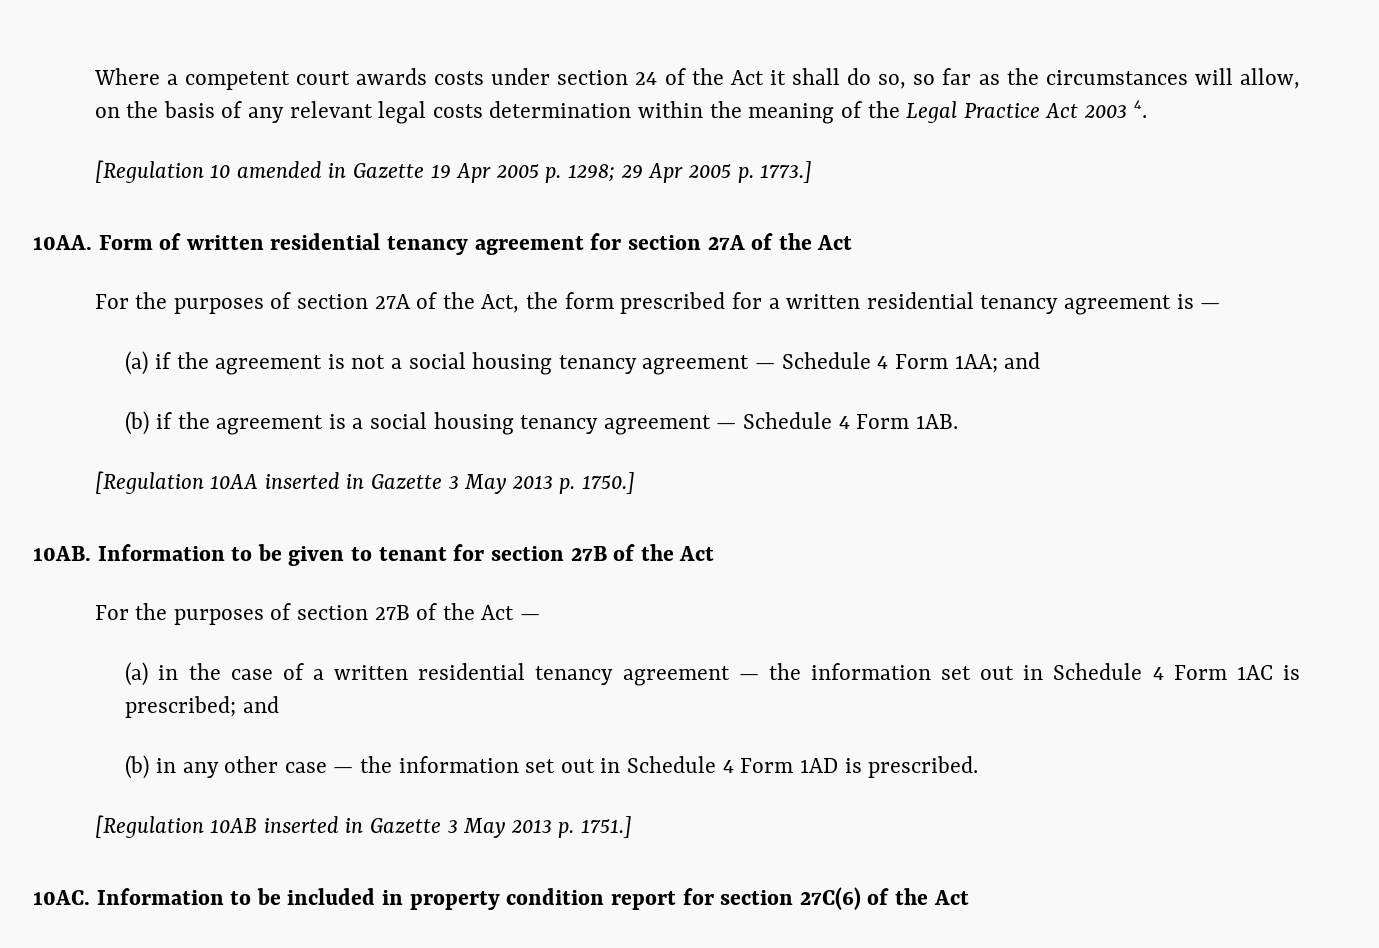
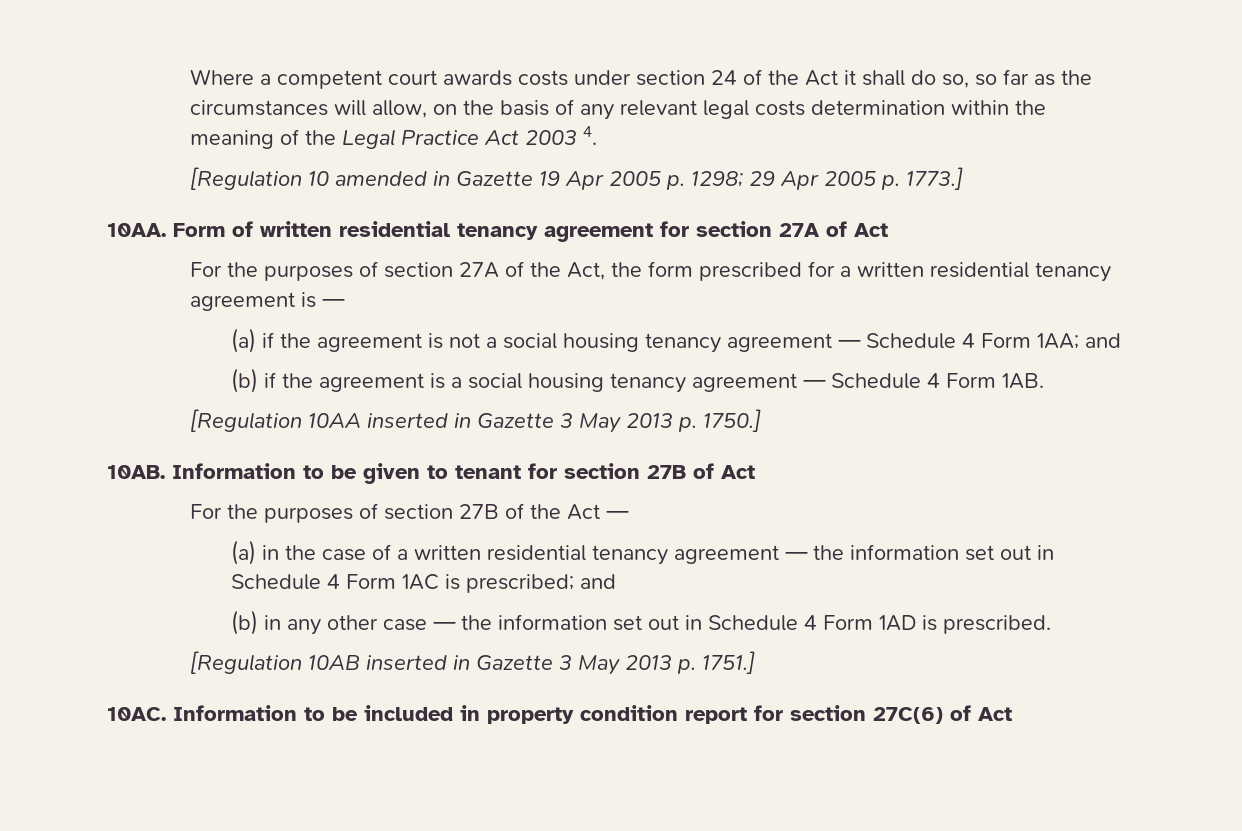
[778,233,812,250] the -> (847, 229) none
[640,544,674,561] the -> (714, 471) none
[894,888,928,905] the -> (971, 713) none

